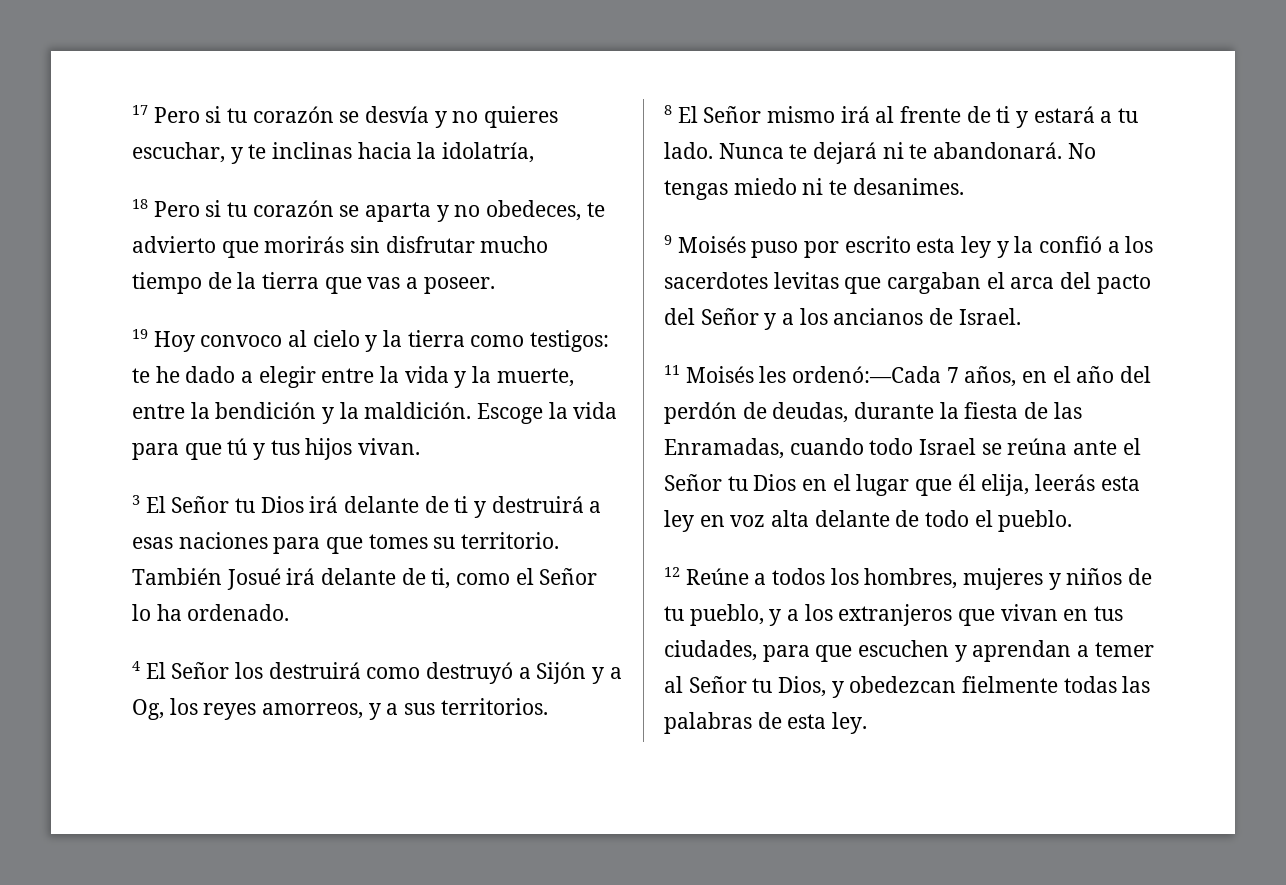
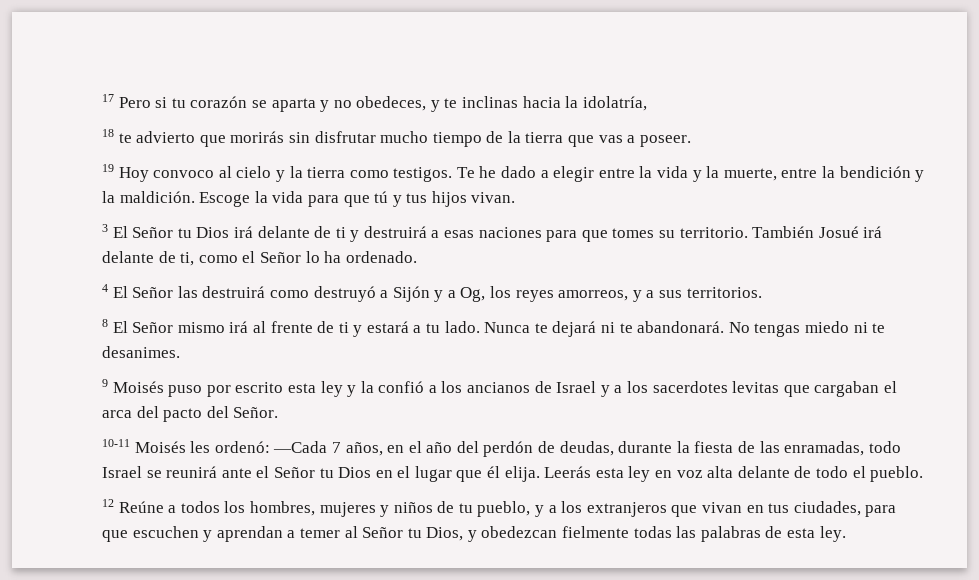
[365,106,559,128] [132,142,535,164] [132,199,582,222] desvía y no quieres escuchar, y te inclinas hacia la idolatría, // 18 Pero si tu corazón se aparta y no obedeces, -> [271,96,647,112] [102,129,114,137] aparta y no obedeces, y te inclinas hacia la idolatría, // 18
[530,330,610,352] [132,368,150,383] testigos: te -> [393,167,475,182] testigos. Te
[235,662,264,679] los -> [177,286,198,298] las
(1154, 244) none -> [467,381,649,397] ancianos de Israel y a los
[700,308,1021,330] [664,365,942,383] Señor y a los ancianos de Israel. // 11 Moisés les ordenó:—Cada -> [233,407,279,418] [102,439,328,453] Señor. // 10-11 Moisés les ordenó: —Cada
[664,438,864,459] Enramadas, cuando -> [784,441,865,456] enramadas,
[1007,438,1068,455] reúna -> [166,466,218,478] reunirá
[981,474,1096,496] elija, leerás -> [504,466,592,482] elija. Leerás

